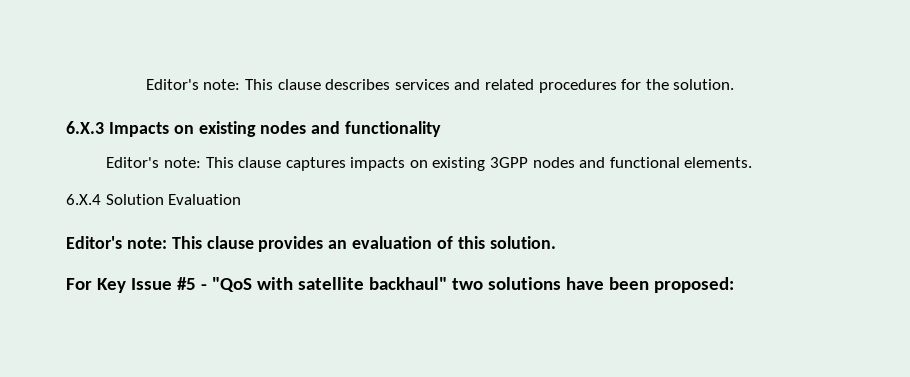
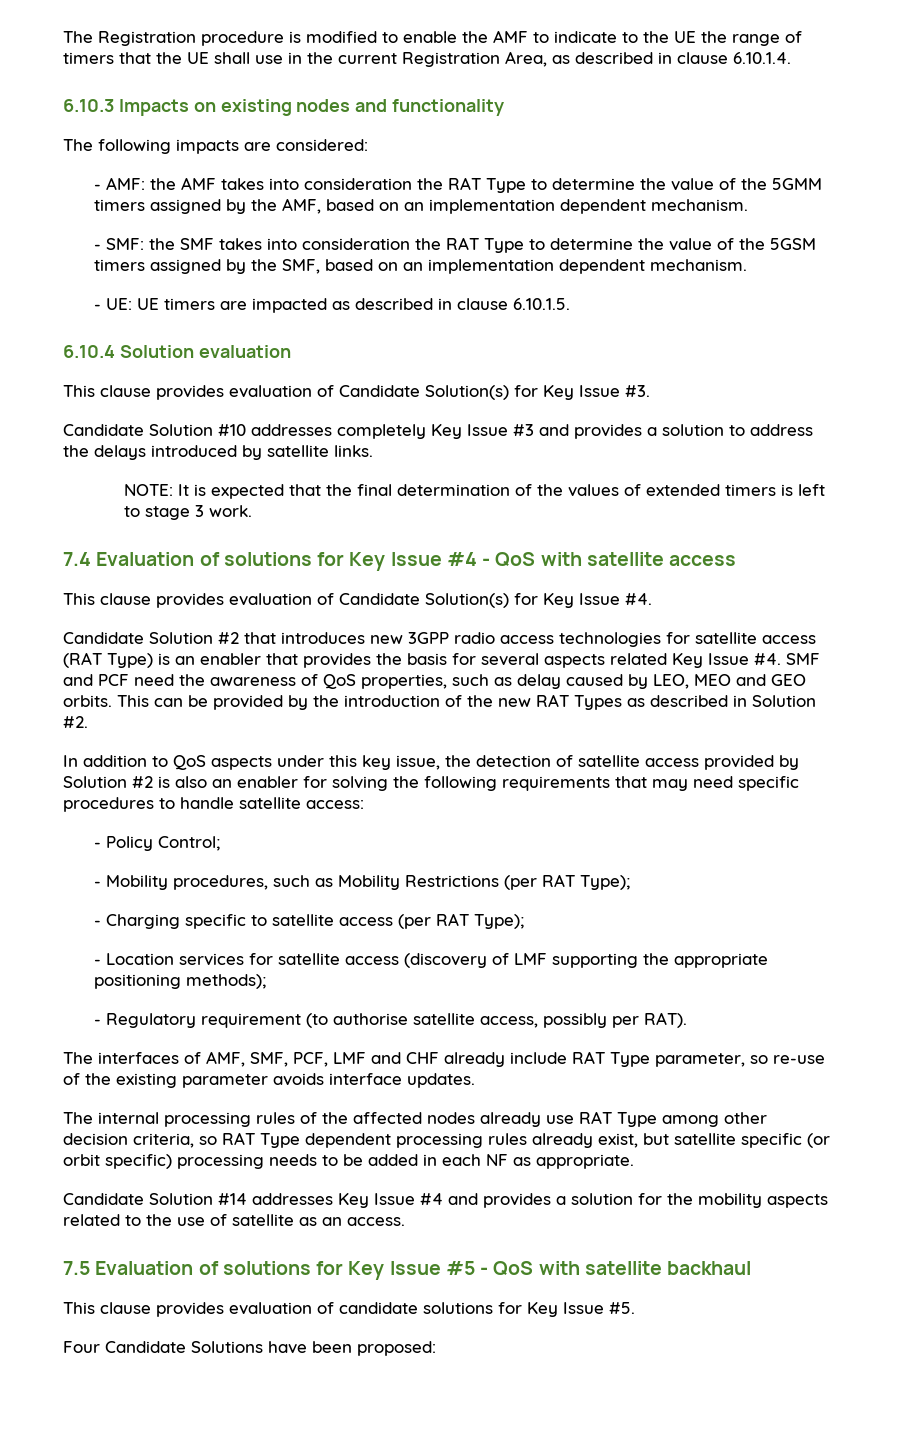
[145,79,735,93] [66,121,104,134] Editor's note: This clause describes services and related procedures for the solution. // 6.X.3 -> [63,30,802,46] [63,51,791,67] [63,99,114,112] The Registration procedure is modified to enable the AMF to indicate to the UE the range of timers that the UE shall use in the current Registration Area, as described in clause 6.10.1.4. // 6.10.3
[106,157,753,171] [66,194,242,205] [66,236,556,252] [66,278,92,290] Editor's note: This clause captures impacts on existing 3GPP nodes and functional elements. // 6.X.4 Solution Evaluation // Editor's note: This clause provides an evaluation of this solution. // For -> [63,139,368,154] [93,177,822,193] [93,198,748,214] [93,237,816,253] [93,259,747,274] [93,298,570,313] [63,345,291,358] [63,385,650,400] [63,424,813,439] [63,445,373,460] [124,484,826,499] [124,505,253,520] [63,552,737,571] [63,593,652,608] [63,632,816,647] [63,652,820,668] [63,674,806,689] [63,694,816,710] [63,716,88,728] [63,755,799,770] [63,776,799,791] [63,797,364,812] [93,836,220,851] [93,874,630,890] [93,913,524,929] [93,953,768,968] [93,974,266,989] [93,1012,687,1028] [63,1051,825,1067] [63,1073,475,1088] [63,1111,767,1127] [63,1132,830,1148] [63,1154,634,1169] [63,1193,828,1208] [63,1214,405,1226] [63,1261,344,1275] The following impacts are considered: // - AMF: the AMF takes into consideration the RAT Type to determine the value of the 5GMM timers assigned by the AMF, based on an implementation dependent mechanism. // - SMF: the SMF takes into consideration the RAT Type to determine the value of the 5GSM timers assigned by the SMF, based on an implementation dependent mechanism. // - UE: UE timers are impacted as described in clause 6.10.1.5. // 6.10.4 Solution evaluation // This clause provides evaluation of Candidate Solution(s) for Key Issue #3. // Candidate Solution #10 addresses completely Key Issue #3 and provides a solution to address the delays introduced by satellite links. // NOTE: It is expected that the final determination of the values of extended timers is left to stage 3 work. // 7.4 Evaluation of solutions for Key Issue #4 - QoS with satellite access // This clause provides evaluation of Candidate Solution(s) for Key Issue #4. // Candidate Solution #2 that introduces new 3GPP radio access technologies for satellite access (RAT Type) is an enabler that provides the basis for several aspects related Key Issue #4. SMF and PCF need the awareness of QoS properties, such as delay caused by LEO, MEO and GEO orbits. This can be provided by the introduction of the new RAT Types as described in Solution #2. // In addition to QoS aspects under this key issue, the detection of satellite access provided by Solution #2 is also an enabler for solving the following requirements that may need specific procedures to handle satellite access: // - Policy Control; // - Mobility procedures, such as Mobility Restrictions (per RAT Type); // - Charging specific to satellite access (per RAT Type); // - Location services for satellite access (discovery of LMF supporting the appropriate positioning methods); // - Regulatory requirement (to authorise satellite access, possibly per RAT). // The interfaces of AMF, SMF, PCF, LMF and CHF already include RAT Type parameter, so re-use of the existing parameter avoids interface updates. // The internal processing rules of the affected nodes already use RAT Type among other decision criteria, so RAT Type dependent processing rules already exist, but satellite specific (or orbit specific) processing needs to be added in each NF as appropriate. // Candidate Solution #14 addresses Key Issue #4 and provides a solution for the mobility aspects related to the use of satellite as an access. // 7.5 Evaluation of solutions for
[211,277,561,292] "QoS with satellite backhaul" two solutions -> [493,1261,752,1276] [63,1302,635,1317] [63,1341,263,1353] QoS with satellite backhaul // This clause provides evaluation of candidate solutions for Key Issue #5. // Four Candidate Solutions

